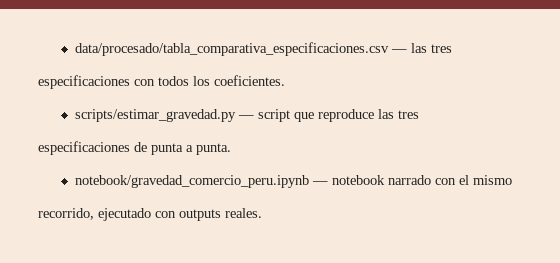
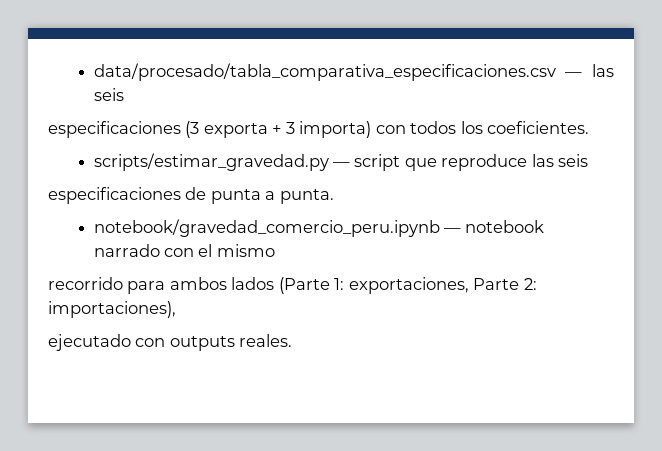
[431,44,453,53] [38,75,130,89] tres // especificaciones -> [93,88,124,101] [48,121,372,138] seis // especificaciones (3 exporta + 3 importa)
[398,110,420,119] tres -> [558,154,589,167] seis
[38,208,94,220] recorrido, -> [48,277,537,294] [48,301,176,318] recorrido para ambos lados (Parte 1: exportaciones, Parte 2: importaciones), //

